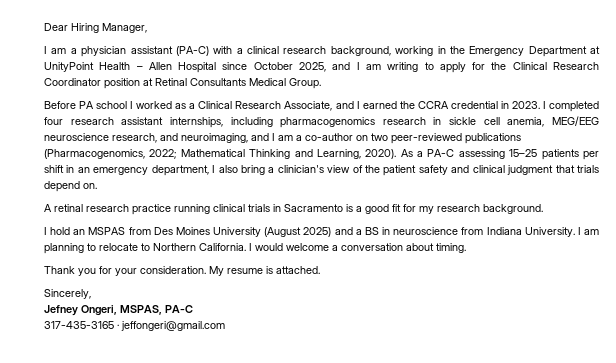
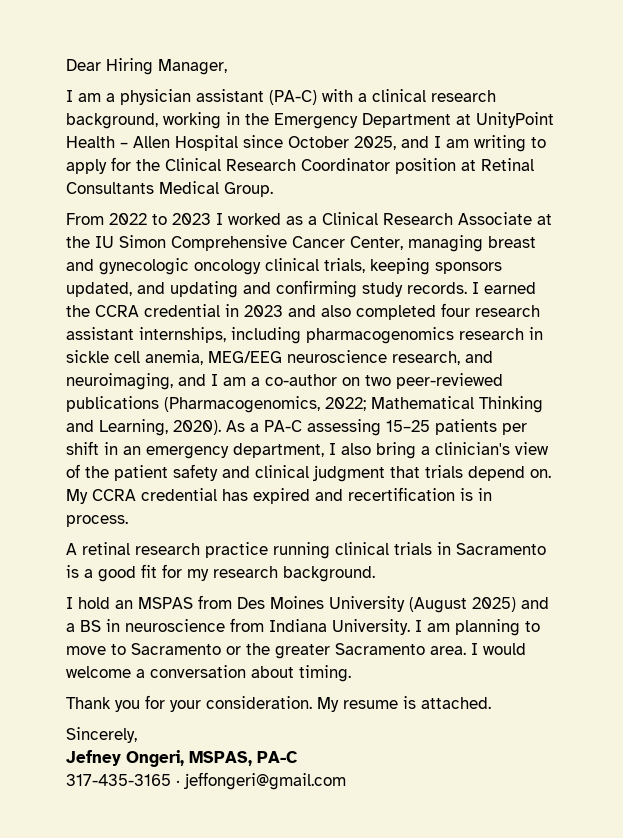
[44,101,128,109] Before PA school -> [66,213,211,225] From 2022 to 2023
[284,101,354,111] Associate, and -> [458,212,552,225] [66,235,536,252] [66,258,502,275] [66,280,467,298] Associate at the IU Simon Comprehensive Cancer Center, managing breast and gynecologic oncology clinical trials, keeping sponsors updated, and updating and confirming study records.
[511,101,546,109] 2023. I -> [244,305,351,317] 2023 and also
(97, 186) none -> [66,487,492,504] [66,515,128,527] My CCRA credential has expired and recertification is in process.
[99,243,246,251] relocate to Northern California. -> [66,643,466,659] move to Sacramento or the greater Sacramento area.

